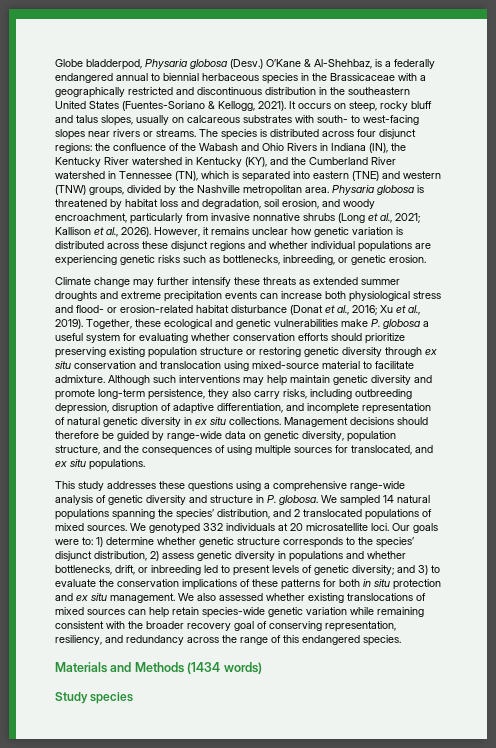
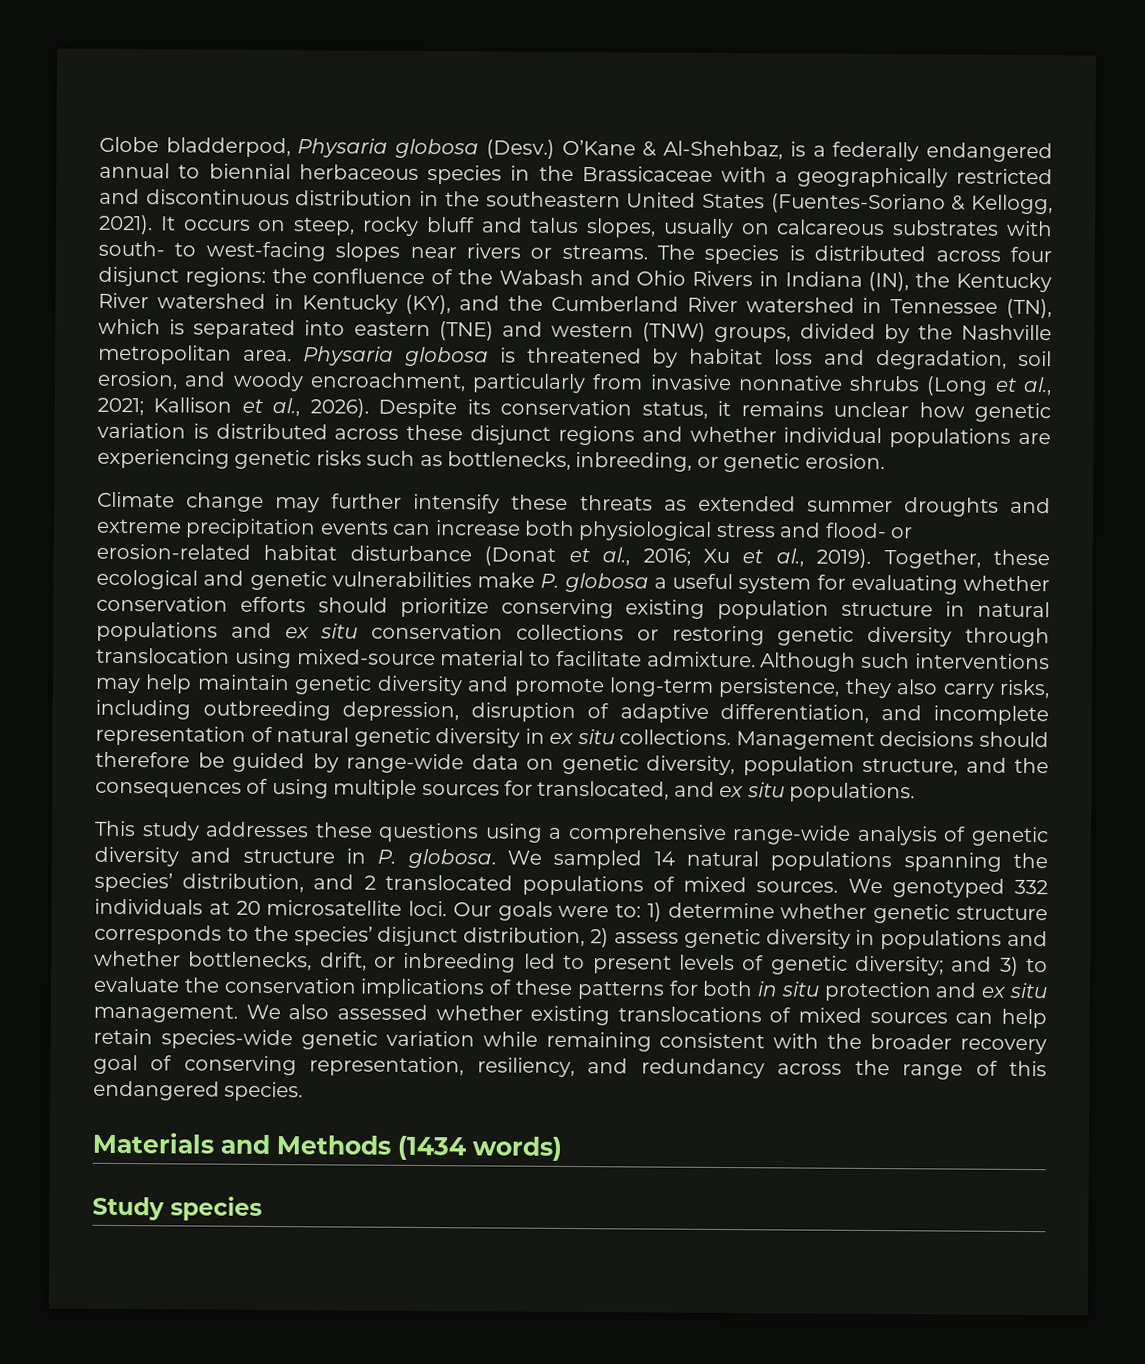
[154,227,200,237] However, -> [378,398,708,419] Despite its conservation status,
[55,347,106,358] preserving -> [500,598,614,619] conserving
(243, 351) none -> [945,601,1050,618] [96,621,624,642] in natural populations and ex situ conservation collections
[425,349,437,355] [55,361,157,369] ex situ conservation and -> (1050, 637) none

